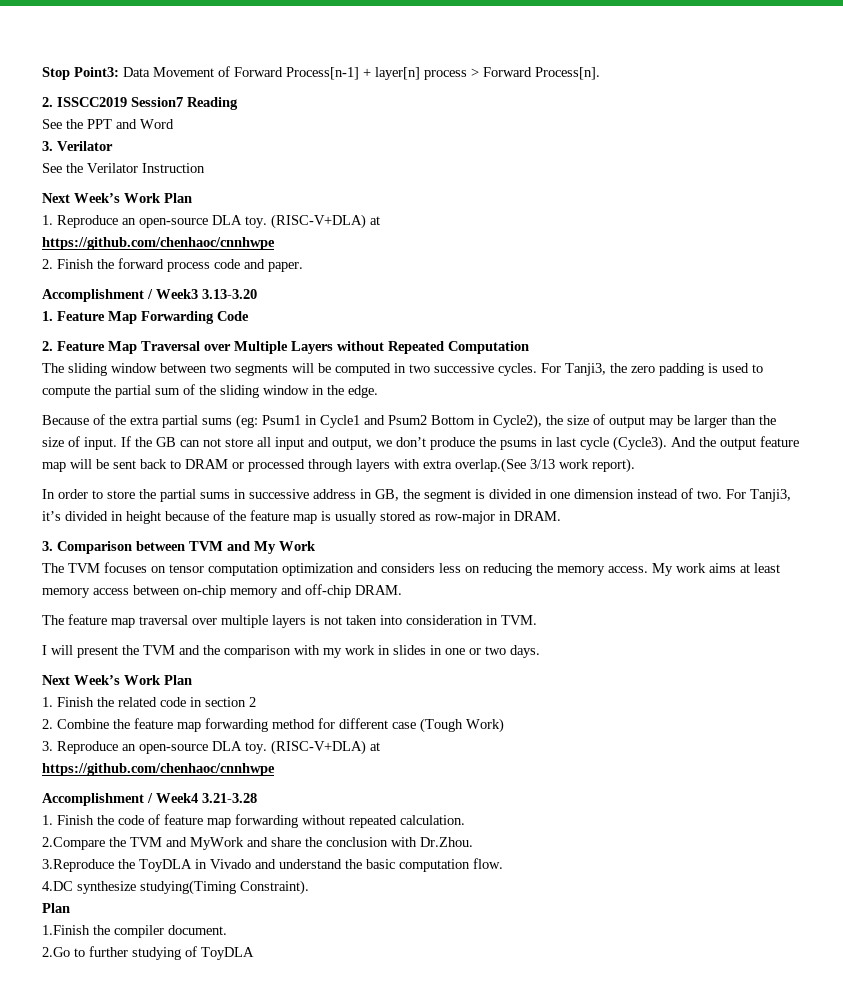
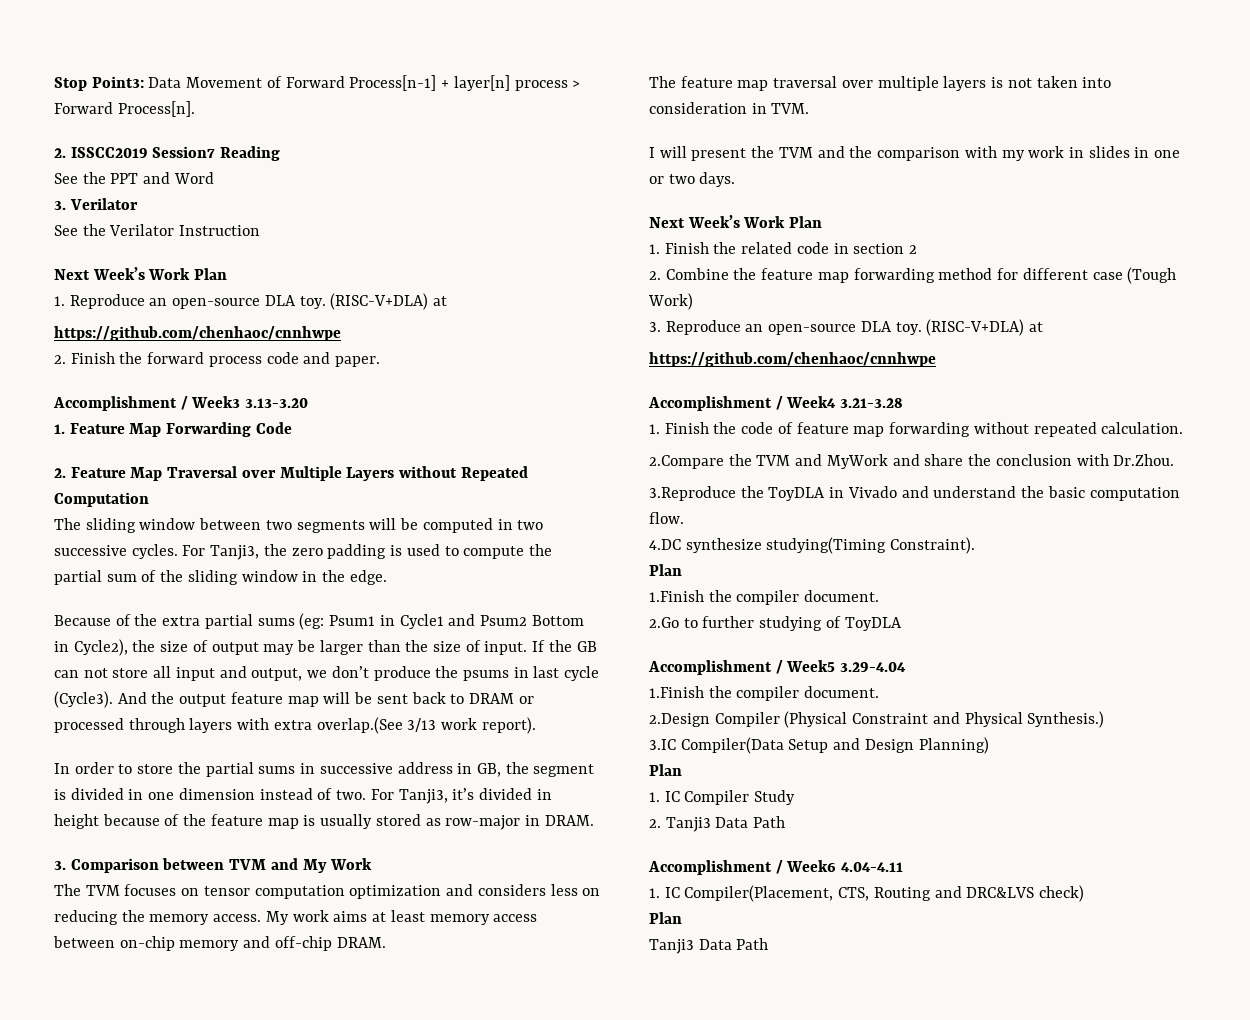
(254, 953) none -> [648,660,907,675] [649,686,880,701] [649,711,1105,728] [649,737,989,754] [649,764,682,776] [649,790,796,805] [649,816,786,832] [648,860,904,875] [649,885,1085,902] [649,912,682,924] [649,938,769,954] // Accomplishment / Week5 3.29-4.04 // 1.Finish the compiler document. // 2.Design Compiler (Physical Constraint and Physical Synthesis.) // 3.IC Compiler(Data Setup and Design Planning) // Plan // 1. IC Compiler Study // 2. Tanji3 Data Path // Accomplishment / Week6 4.04-4.11 // 1. IC Compiler(Placement, CTS, Routing and DRC&LVS check) // Plan // Tanji3 Data Path

